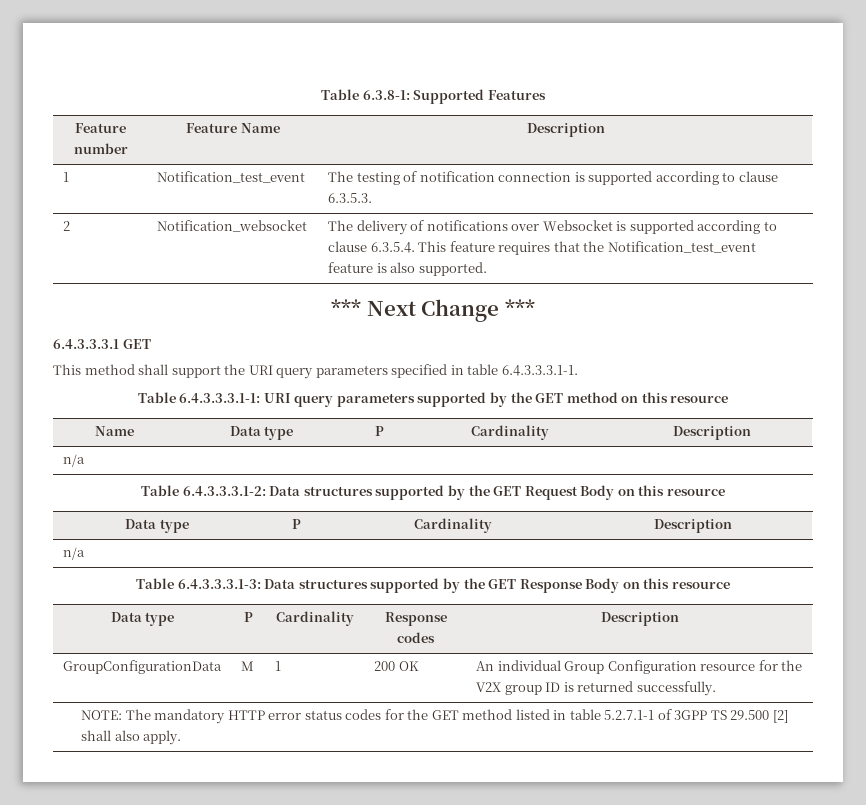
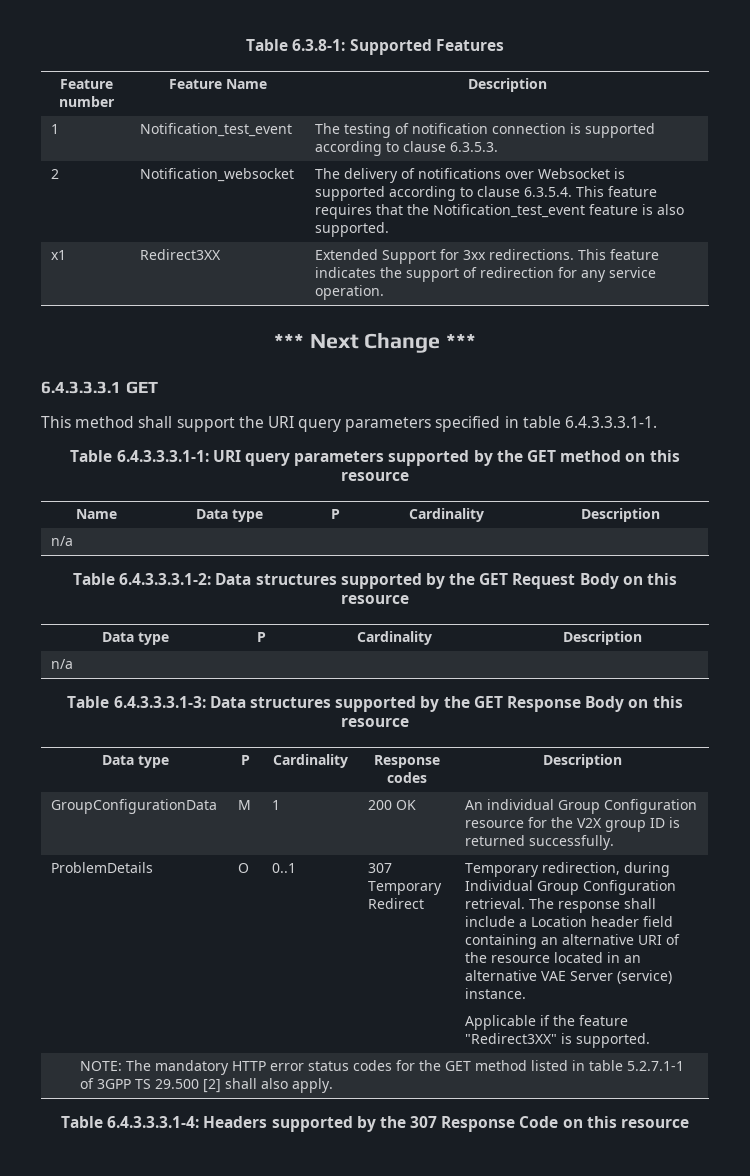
(487, 269) none -> [51,250,67,260] [140,249,222,260] [315,249,660,264] [315,267,657,282] [315,285,385,300] // x1 | Redirect3XX | Extended Support for 3xx redirections. This feature indicates the support of redirection for any service operation.
(716, 688) none -> [51,862,154,873] [238,863,250,873] [272,863,297,873] [368,863,393,873] [368,881,443,895] [368,898,425,909] [465,862,671,877] [465,880,677,895] [465,898,657,913] [465,916,674,927] [465,934,681,949] [465,952,642,963] [465,970,673,984] [465,988,527,999] [465,1015,629,1030] [465,1033,651,1048] // ProblemDetails | O | 0..1 | 307 Temporary Redirect | Temporary redirection, during Individual Group Configuration retrieval. The response shall include a Location header field containing an alternative URI of the resource located in an alternative VAE Server (service) instance. // Applicable if the feature "Redirect3XX" is supported.
(182, 737) none -> [60,1116,690,1132] // Table 6.4.3.3.3.1-4: Headers supported by the 307 Response Code on this resource

